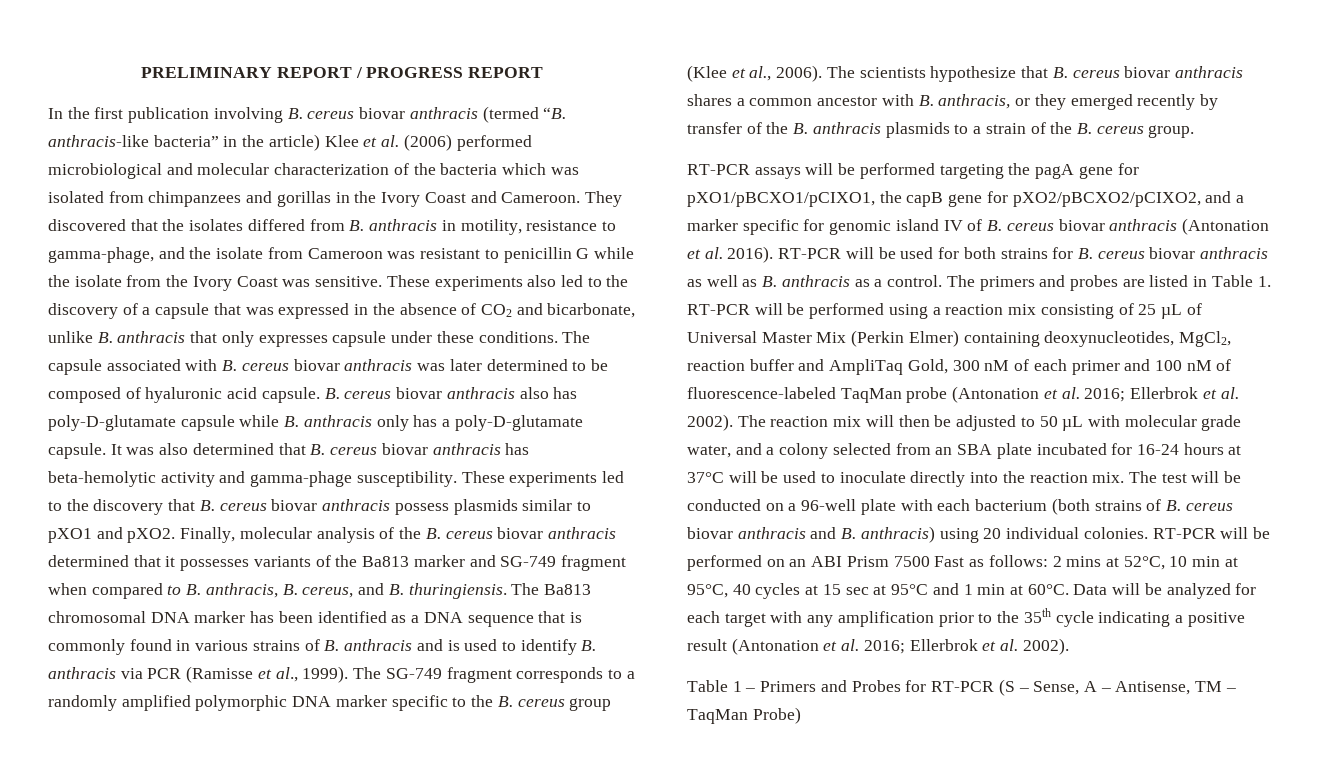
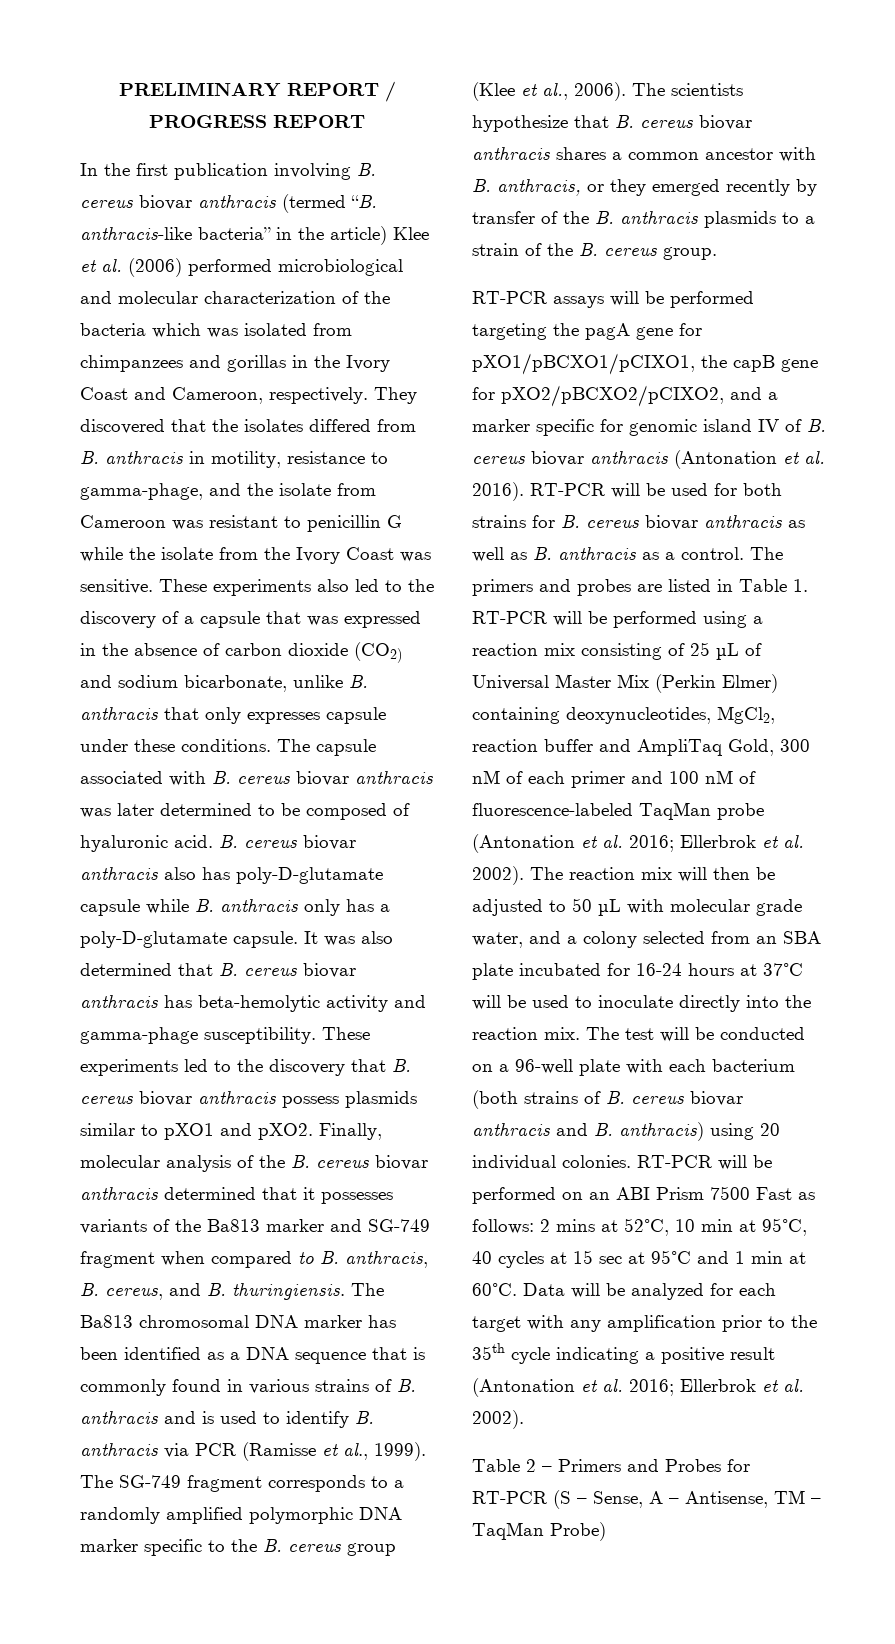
[501,192,581,203] Cameroon. -> [172,387,368,404] Cameroon, respectively.
[480,303,543,317] CO2 and -> [225,642,402,663] [80,675,178,688] carbon dioxide (CO2) and sodium
[227,387,320,403] acid capsule. -> [174,835,213,848] acid.
[732,681,742,692] 1 -> [526,1459,536,1472] 2

